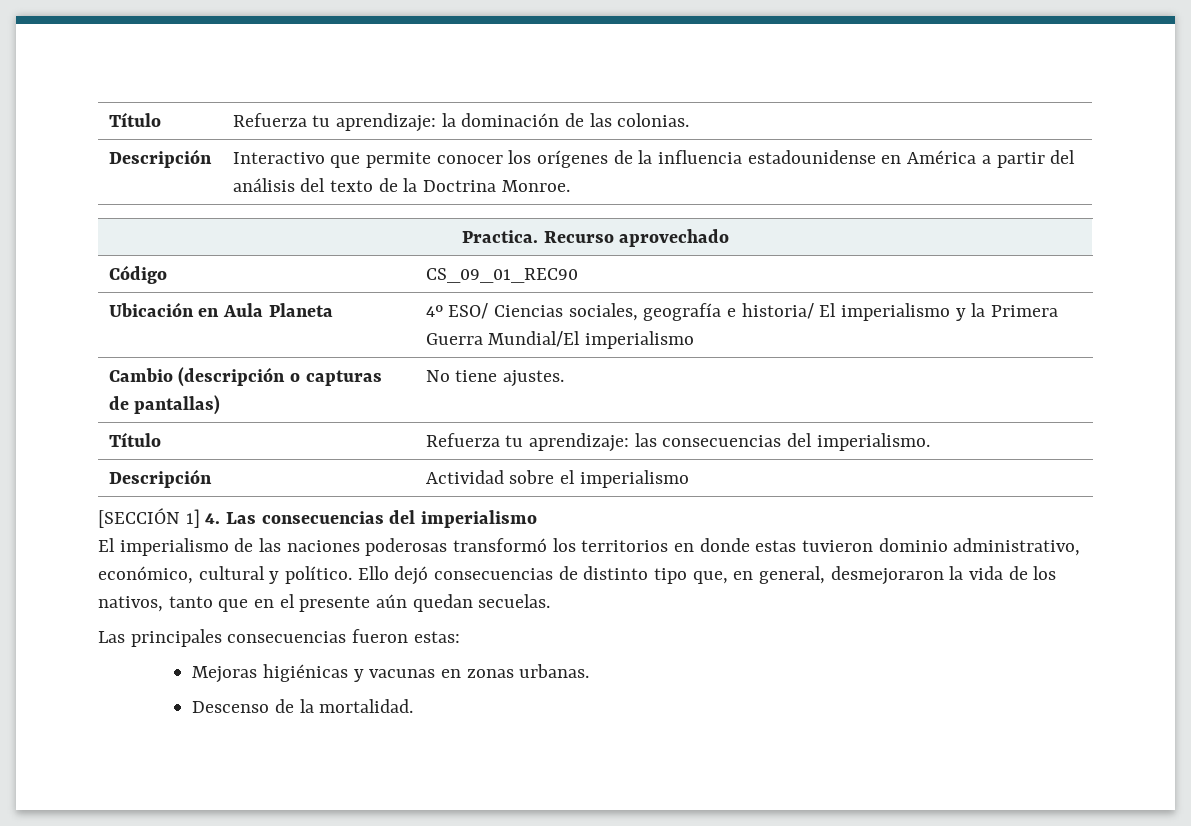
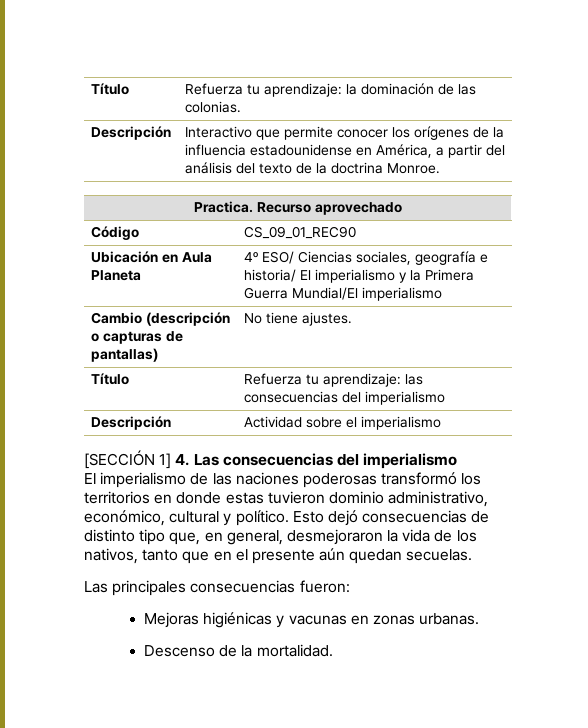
[907,150,977,164] América -> [375,144,432,158] América,
[423,180,497,192] Doctrina -> [330,162,383,174] doctrina
[816,433,930,451] imperialismo. -> [364,391,445,405] imperialismo
[357,566,389,580] Ello -> [292,511,324,523] Esto
[352,629,460,643] fueron estas: -> [299,580,350,593] fueron:

